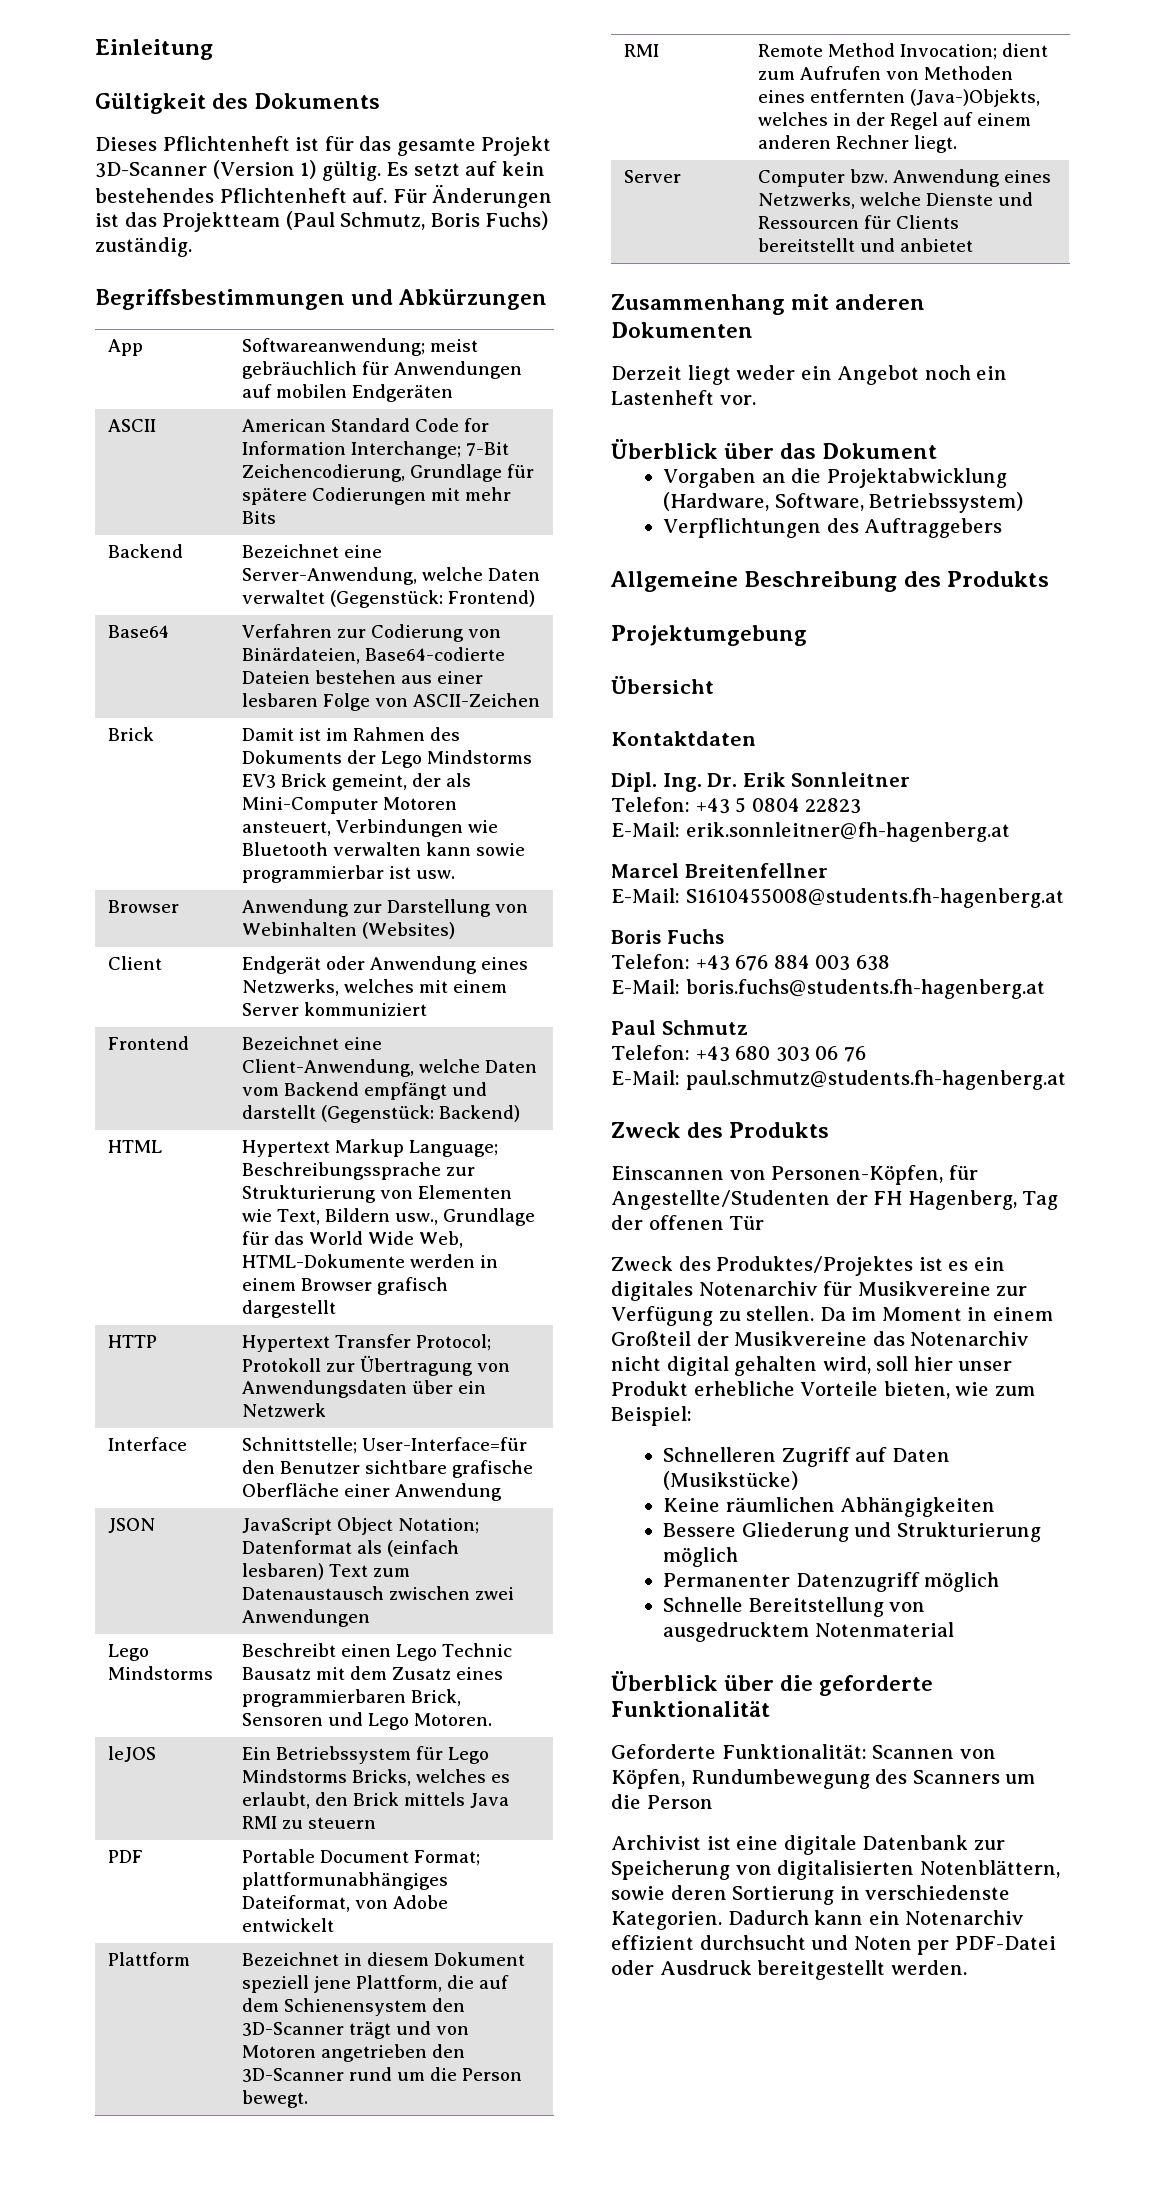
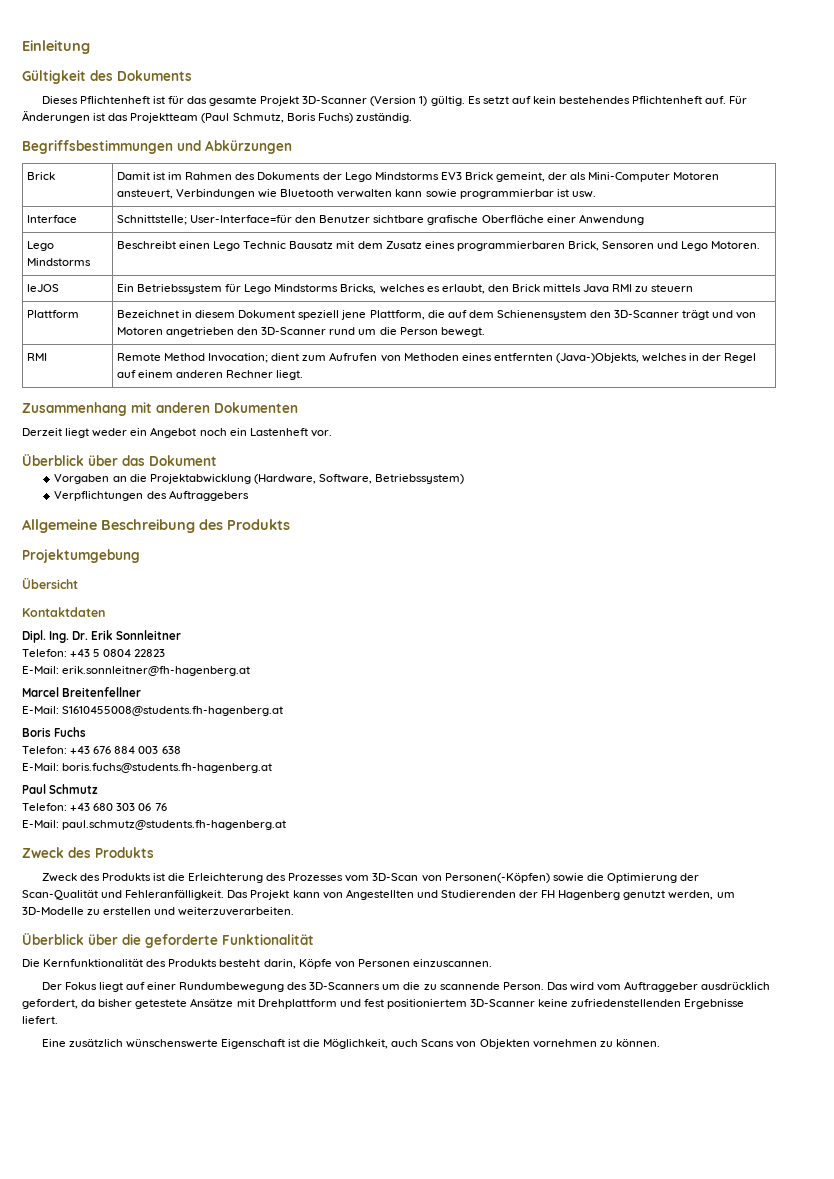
[108,339,144,356] [242,338,479,356] [242,361,523,379] [242,384,454,402] [108,419,157,432] [242,418,490,432] [242,441,510,459] [242,464,535,482] [242,487,512,505] [242,511,277,524] [108,544,184,558] [242,544,383,558] [242,567,541,585] [242,590,536,608] [108,625,170,638] [242,624,502,642] [242,647,506,664] [242,670,484,684] [242,693,541,711] // App | Softwareanwendung; meist gebräuchlich für Anwendungen auf mobilen Endgeräten // ASCII | American Standard Code for Information Interchange; 7-Bit Zeichencodierung, Grundlage für spätere Codierungen mit mehr Bits // Backend | Bezeichnet eine Server-Anwendung, welche Daten verwaltet (Gegenstück: Frontend) // Base64 | Verfahren zur Codierung von Binärdateien, Base64-codierte Dateien bestehen aus einer lesbaren Folge von ASCII-Zeichen -> (292, 147) none
[108,900,180,913] [242,899,529,917] [242,922,456,939] [108,956,163,970] [242,956,529,974] [242,979,508,996] [242,1002,428,1016] [108,1036,190,1050] [242,1036,383,1050] [242,1059,538,1077] [242,1082,488,1100] [242,1105,521,1123] [108,1140,163,1153] [242,1139,499,1157] [242,1162,476,1180] [242,1185,513,1203] [242,1208,536,1226] [242,1231,464,1248] [242,1254,499,1268] [242,1277,449,1295] [242,1300,337,1318] [108,1335,158,1348] [242,1334,492,1352] [242,1355,511,1376] [242,1380,487,1398] [242,1403,327,1417] // Browser | Anwendung zur Darstellung von Webinhalten (Websites) // Client | Endgerät oder Anwendung eines Netzwerks, welches mit einem Server kommuniziert // Frontend | Bezeichnet eine Client-Anwendung, welche Daten vom Backend empfängt und darstellt (Gegenstück: Backend) // HTML | Hypertext Markup Language; Beschreibungssprache zur Strukturierung von Elementen wie Text, Bildern usw., Grundlage für das World Wide Web, HTML-Dokumente werden in einem Browser grafisch dargestellt // HTTP | Hypertext Transfer Protocol; Protokoll zur Übertragung von Anwendungsdaten über ein Netzwerk -> (596, 194) none
[108,1518,156,1533] [242,1517,480,1535] [242,1540,460,1557] [242,1563,411,1580] [242,1586,515,1600] [242,1609,371,1627] // JSON | JavaScript Object Notation; Datenformat als (einfach lesbaren) Text zum Datenaustausch zwischen zwei Anwendungen -> (644, 219) none
[108,1850,144,1863] [242,1849,481,1866] [242,1872,449,1890] [242,1895,449,1912] [242,1918,335,1932] // PDF | Portable Document Format; plattformunabhängiges Dateiformat, von Adobe entwickelt -> (694, 288) none
[624,170,682,183] [758,169,1052,187] [758,192,1034,209] [758,215,960,229] [758,238,974,252] // Server | Computer bzw. Anwendung eines Netzwerks, welche Dienste und Ressourcen für Clients bereitstellt und anbietet -> (304, 375) none
[611,1165,978,1185] [611,1190,1059,1210] [611,1215,765,1230] [611,1256,1005,1276] [611,1281,1028,1301] [611,1306,1053,1326] [611,1331,1030,1346] [611,1356,1013,1376] [611,1381,1035,1399] [611,1406,692,1426] [663,1447,950,1467] [663,1471,799,1490] [663,1497,996,1517] [663,1522,1041,1542] [663,1547,739,1567] [663,1572,1000,1592] [663,1597,926,1617] [663,1622,954,1642] Einscannen von Personen-Köpfen, für Angestellte/Studenten der FH Hagenberg, Tag der offenen Tür // Zweck des Produktes/Projektes ist es ein digitales Notenarchiv für Musikvereine zur Verfügung zu stellen. Da im Moment in einem Großteil der Musikvereine das Notenarchiv nicht digital gehalten wird, soll hier unser Produkt erhebliche Vorteile bieten, wie zum Beispiel: // Schnelleren Zugriff auf Daten (Musikstücke) // Keine räumlichen Abhängigkeiten // Bessere Gliederung und Strukturierung möglich // Permanenter Datenzugriff möglich // Schnelle Bereitstellung von ausgedrucktem Notenmaterial -> [41,873,700,883] [22,889,735,900] [22,907,295,916] Zweck des Produkts ist die Erleichterung des Prozesses vom 3D-Scan von Personen(-Köpfen) sowie die Optimierung der Scan-Qualität und Fehleranfälligkeit. Das Projekt kann von Angestellten und Studierenden der FH Hagenberg genutzt werden, um 3D-Modelle zu erstellen und weiterzuverarbeiten.
[611,1744,996,1759] [611,1769,685,1789] Geforderte Funktionalität: Scannen von Köpfen, -> [22,959,492,969] [41,982,176,992] Die Kernfunktionalität des Produkts besteht darin, Köpfe von Personen einzuscannen. // Der Fokus liegt auf einer
[912,1770,1036,1784] [611,1794,713,1809] [611,1835,1005,1855] [611,1860,1060,1880] [611,1885,1011,1905] [611,1910,1025,1930] [611,1935,1056,1955] [611,1960,967,1980] Scanners um die Person // Archivist ist eine digitale Datenbank zur Speicherung von digitalisierten Notenblättern, sowie deren Sortierung in verschiedenste Kategorien. Dadurch kann ein Notenarchiv effizient durchsucht und Noten per PDF-Datei oder Ausdruck bereitgestellt werden. -> [309,981,771,992] [22,998,745,1009] [22,1016,58,1024] [41,1039,660,1049] 3D-Scanners um die zu scannende Person. Das wird vom Auftraggeber ausdrücklich gefordert, da bisher getestete Ansätze mit Drehplattform und fest positioniertem 3D-Scanner keine zufriedenstellenden Ergebnisse liefert. // Eine zusätzlich wünschenswerte Eigenschaft ist die Möglichkeit, auch Scans von Objekten vornehmen zu können.

